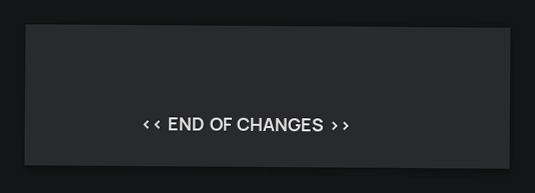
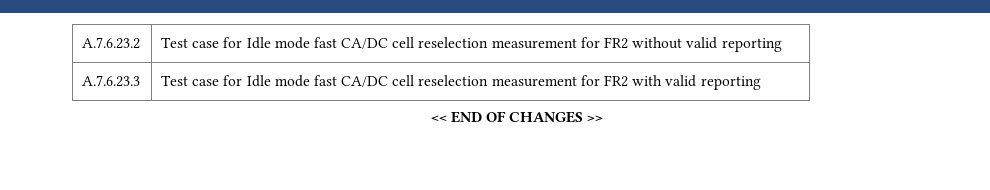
(140, 125) none -> [82,37,141,49] [161,37,782,52] [82,75,141,87] [161,75,761,90] A.7.6.23.2 | Test case for Idle mode fast CA/DC cell reselection measurement for FR2 without valid reporting // A.7.6.23.3 | Test case for Idle mode fast CA/DC cell reselection measurement for FR2 with valid reporting //

